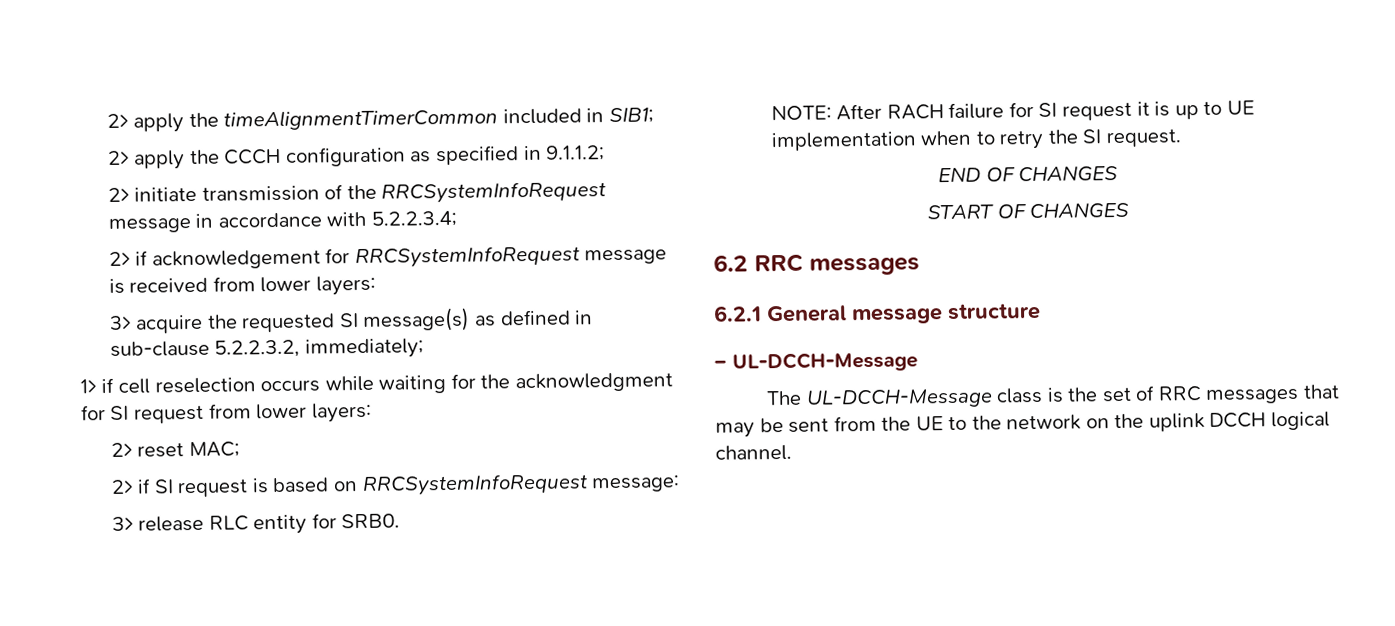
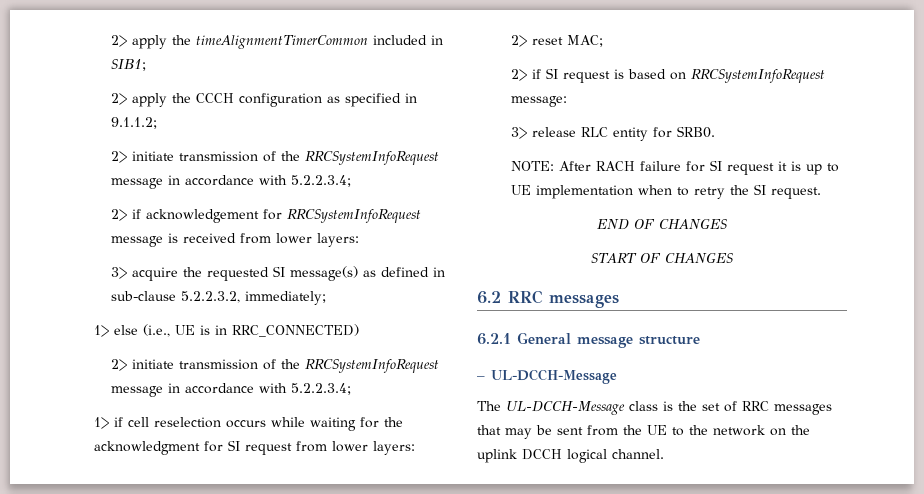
(424, 348) none -> [93,324,359,337] [110,359,439,373] [110,383,351,397] // 1> else (i.e., UE is in RRC_CONNECTED) // 2> initiate transmission of the RRCSystemInfoRequest message in accordance with 5.2.2.3.4;

